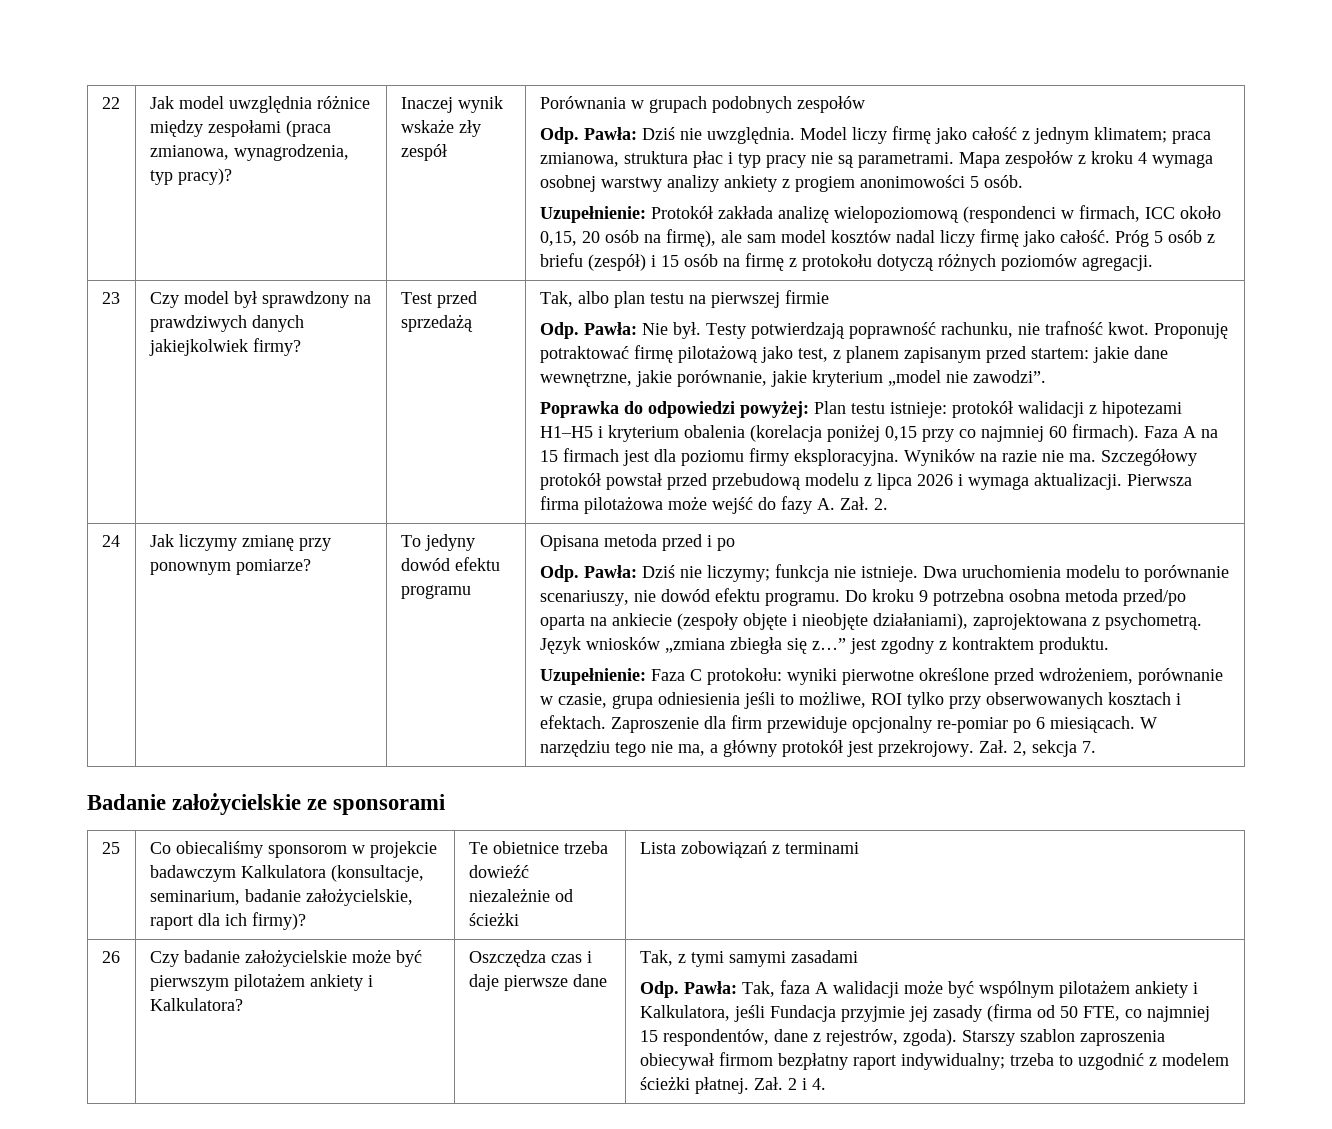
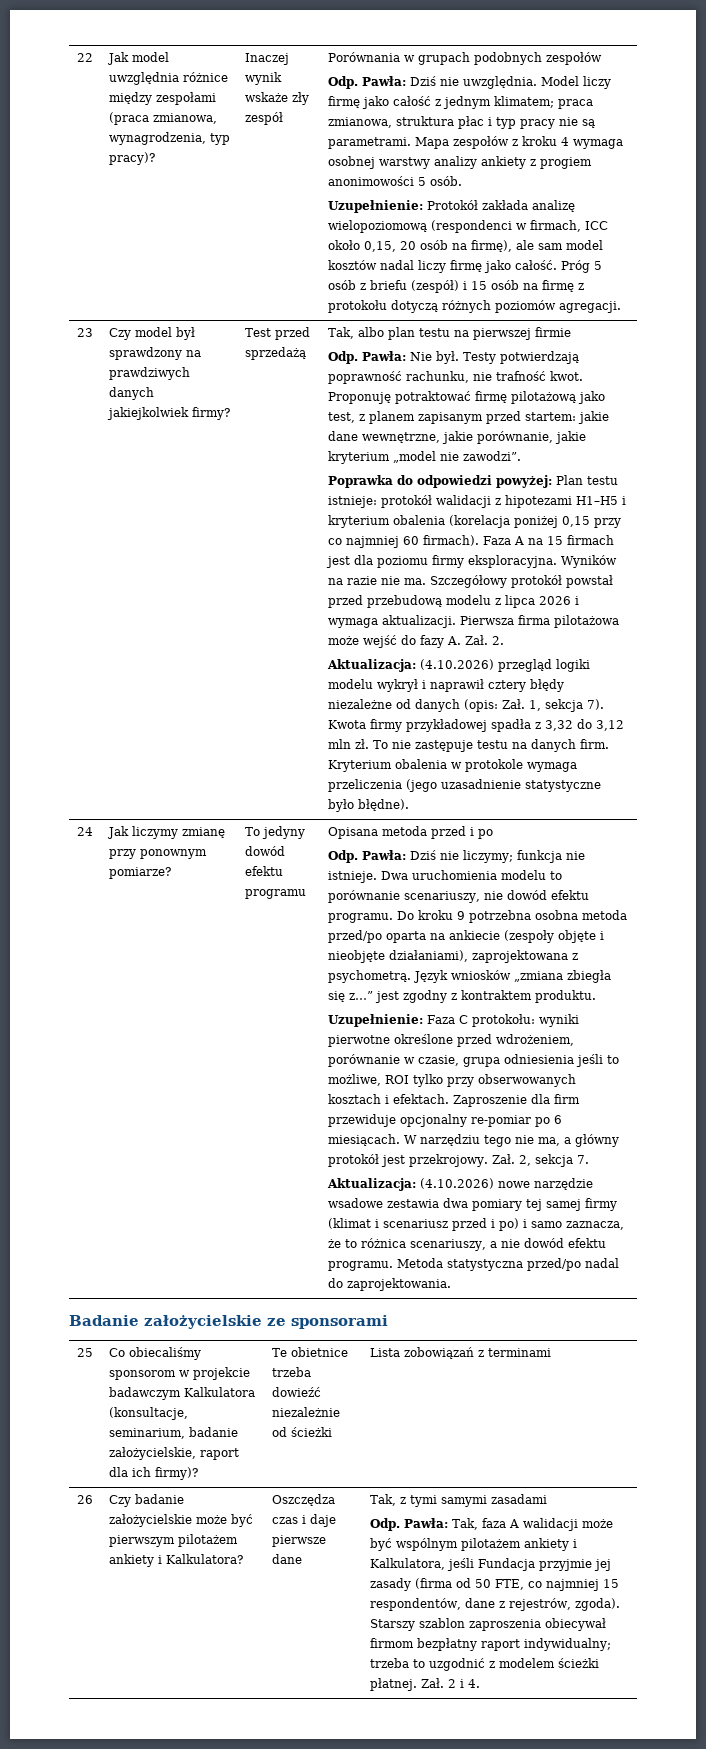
(888, 504) none -> [326,659,590,672] [327,679,564,692] [327,699,604,712] [327,719,624,732] [327,739,609,752] [327,759,577,772] [327,779,601,792] [327,799,409,812] // Aktualizacja: (4.10.2026) przegląd logiki modelu wykrył i naprawił cztery błędy niezależne od danych (opis: Zał. 1, sekcja 7). Kwota firmy przykładowej spadła z 3,32 do 3,12 mln zł. To nie zastępuje testu na danych firm. Kryterium obalenia w protokole wymaga przeliczenia (jego uzasadnienie statystyczne było błędne).
(1096, 747) none -> [326,1178,593,1191] [327,1198,617,1211] [327,1218,624,1231] [327,1238,606,1251] [327,1258,619,1271] [327,1278,451,1291] // Aktualizacja: (4.10.2026) nowe narzędzie wsadowe zestawia dwa pomiary tej samej firmy (klimat i scenariusz przed i po) i samo zaznacza, że to różnica scenariuszy, a nie dowód efektu programu. Metoda statystyczna przed/po nadal do zaprojektowania.

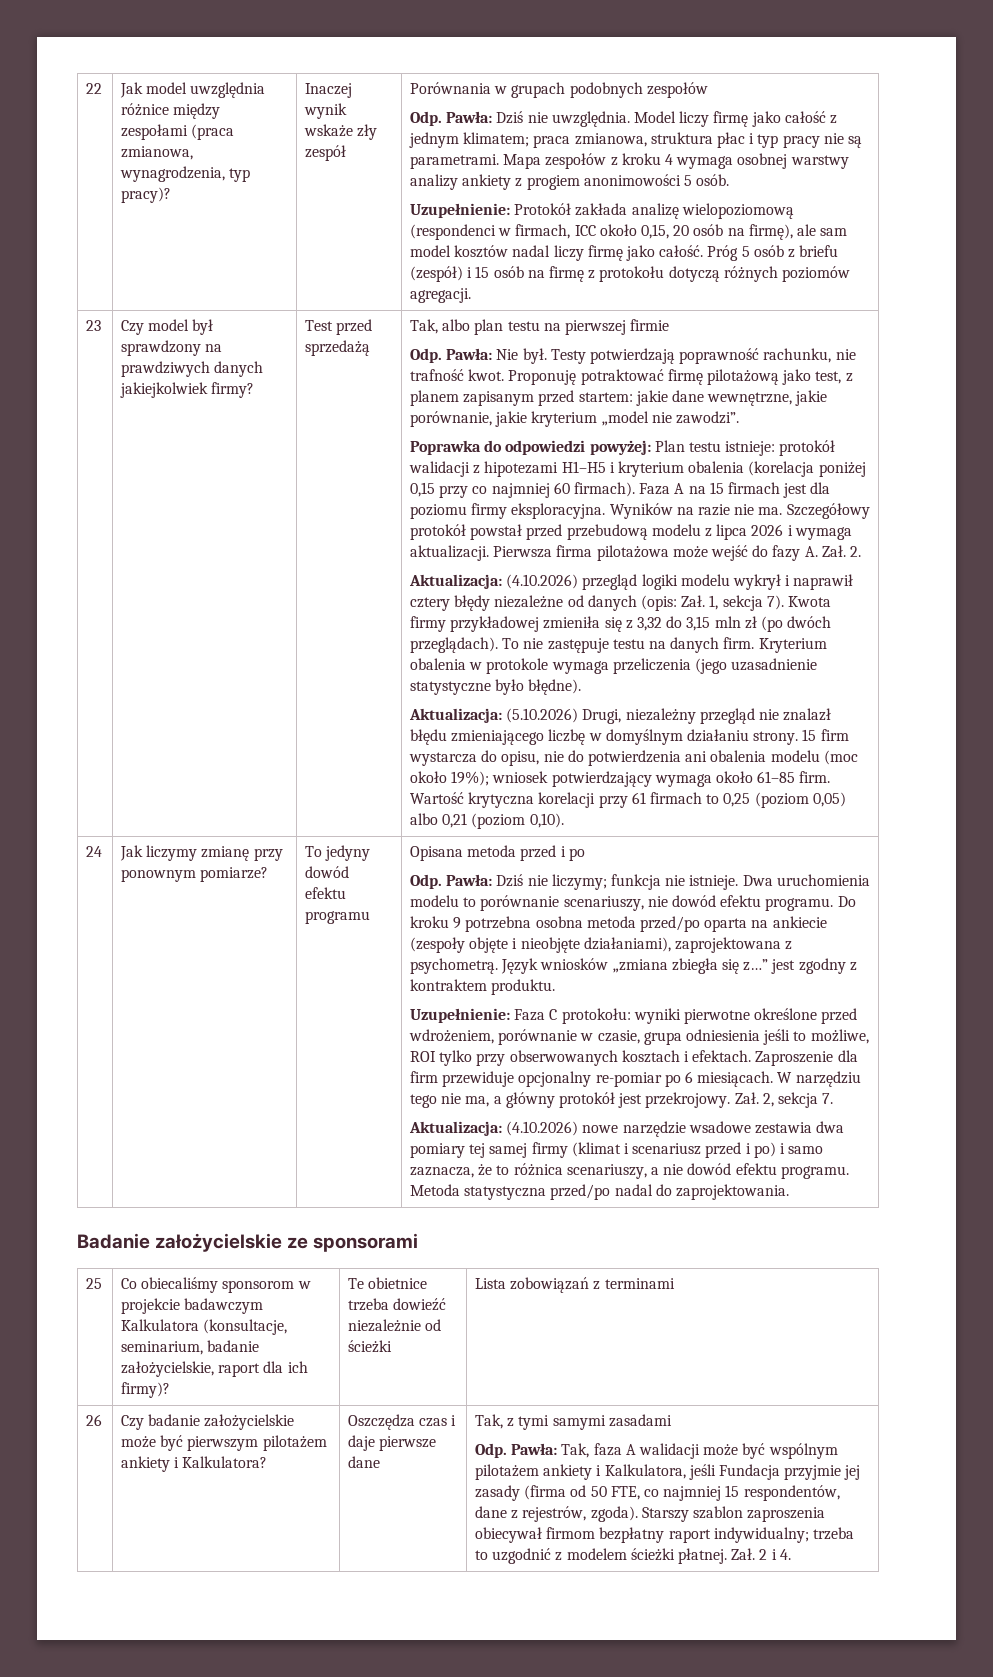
[490,719,531,732] spadła -> [543,616,622,632] zmieniła się
[595,720,624,731] [327,739,369,749] 3,12 mln zł. -> [686,616,832,632] [410,637,499,653] 3,15 mln zł (po dwóch przeglądach).
(409, 805) none -> [409,708,832,724] [410,729,849,745] [409,750,858,766] [410,771,831,787] [410,792,846,808] [410,813,564,829] // Aktualizacja: (5.10.2026) Drugi, niezależny przegląd nie znalazł błędu zmieniającego liczbę w domyślnym działaniu strony. 15 firm wystarcza do opisu, nie do potwierdzenia ani obalenia modelu (moc około 19%); wniosek potwierdzający wymaga około 61–85 firm. Wartość krytyczna korelacji przy 61 firmach to 0,25 (poziom 0,05) albo 0,21 (poziom 0,10).

